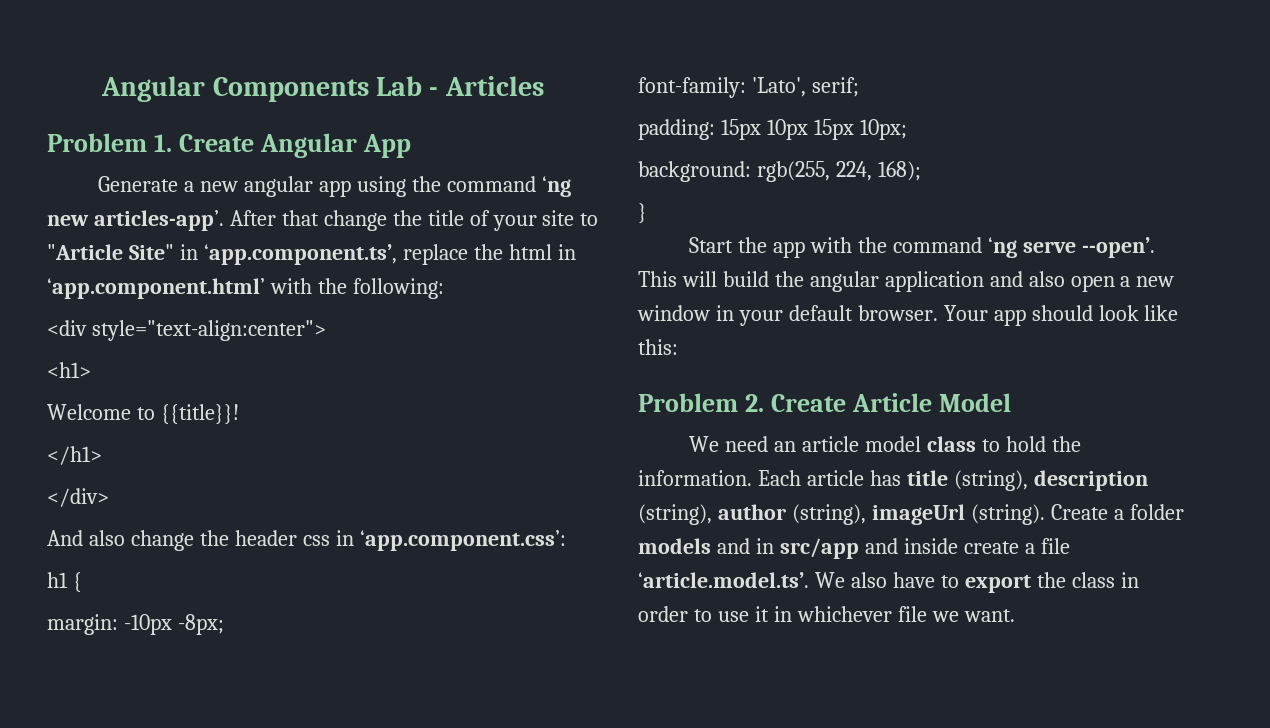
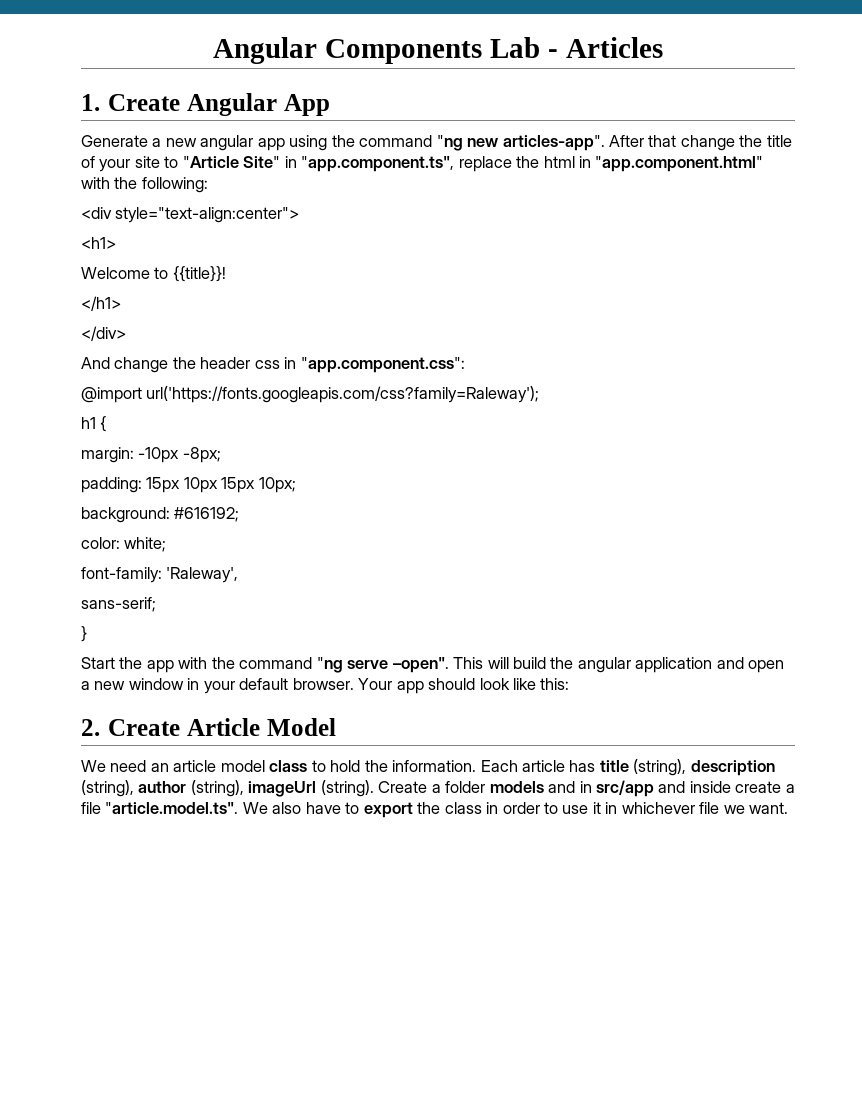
[47,133,147,152] Problem -> (663, 47) none
[541,176,571,197] [47,210,224,231] ‘ng new articles-app’. -> [436,135,605,151] "ng new articles-app".
[203,244,397,265] ‘app.component.ts’, -> [301,156,455,172] "app.component.ts",
[47,278,265,299] ‘app.component.html’ -> [595,156,764,172] "app.component.html"
[88,530,125,546] also -> (110, 363) none
[359,530,566,551] ‘app.component.css’: -> [300,357,465,373] [81,386,540,403] "app.component.css": // @import url('https://fonts.googleapis.com/css?family=Raleway');
[638,77,859,98] // font-family: 'Lato', serif; -> (221, 455) none
[756,161,921,182] rgb(255, 224, 168); -> [174,507,240,522] [81,537,167,552] [81,567,239,583] [81,597,156,612] #616192; // color: white; // font-family: 'Raleway', // sans-serif;
[987,237,1155,258] ‘ng serve --open’. -> [316,657,449,673] "ng serve –open".
[1028,271,1065,287] also -> (744, 663) none
[638,393,738,412] Problem -> (570, 684) none
[638,572,809,588] ‘article.model.ts’. -> [105,802,239,814] "article.model.ts".

